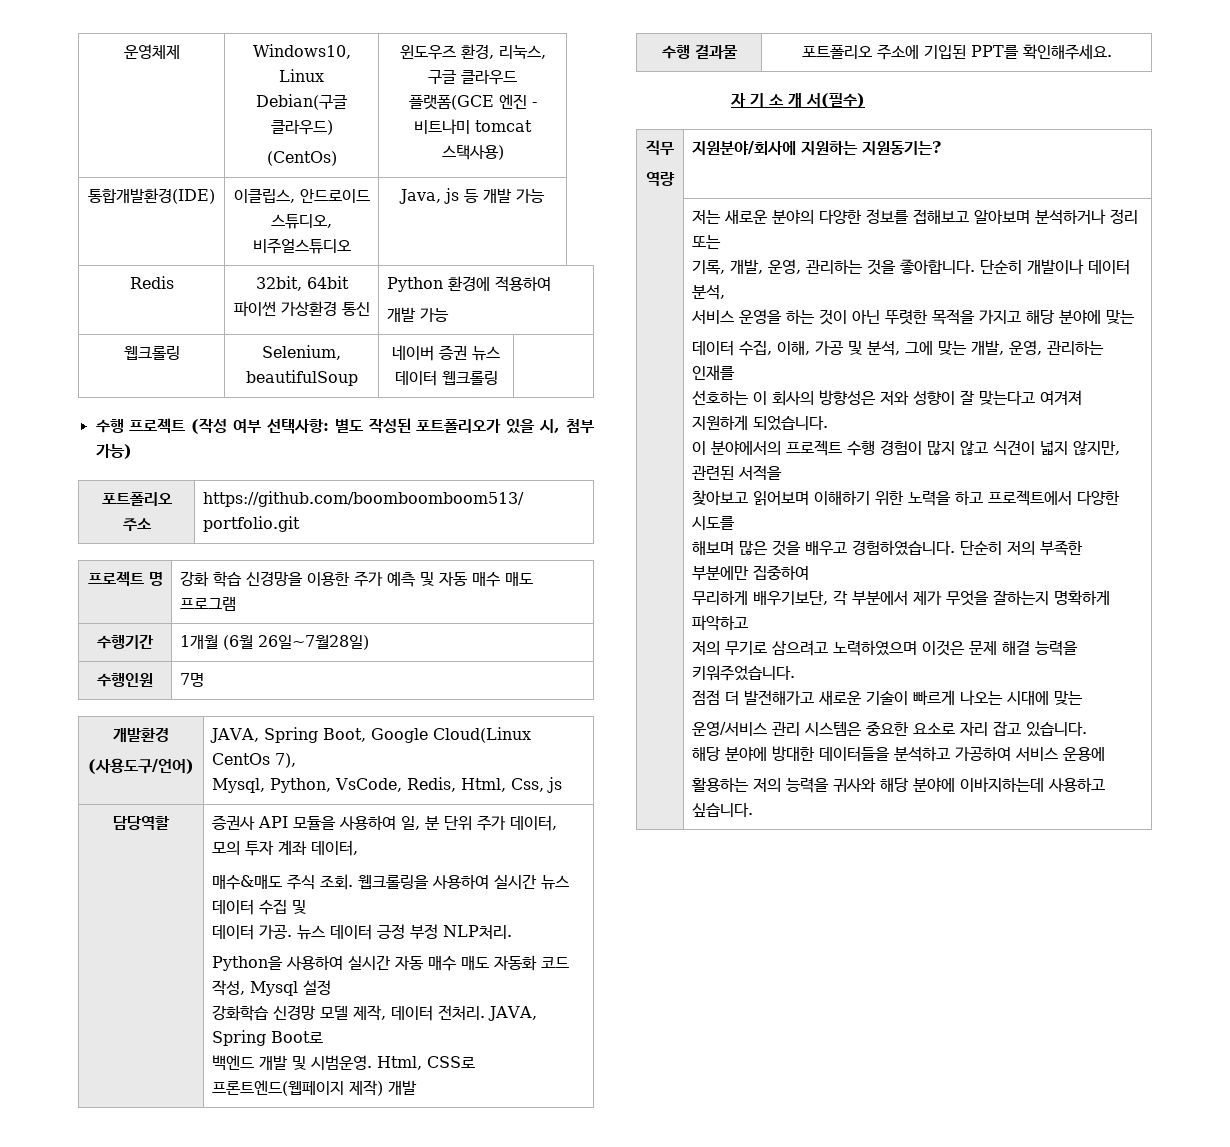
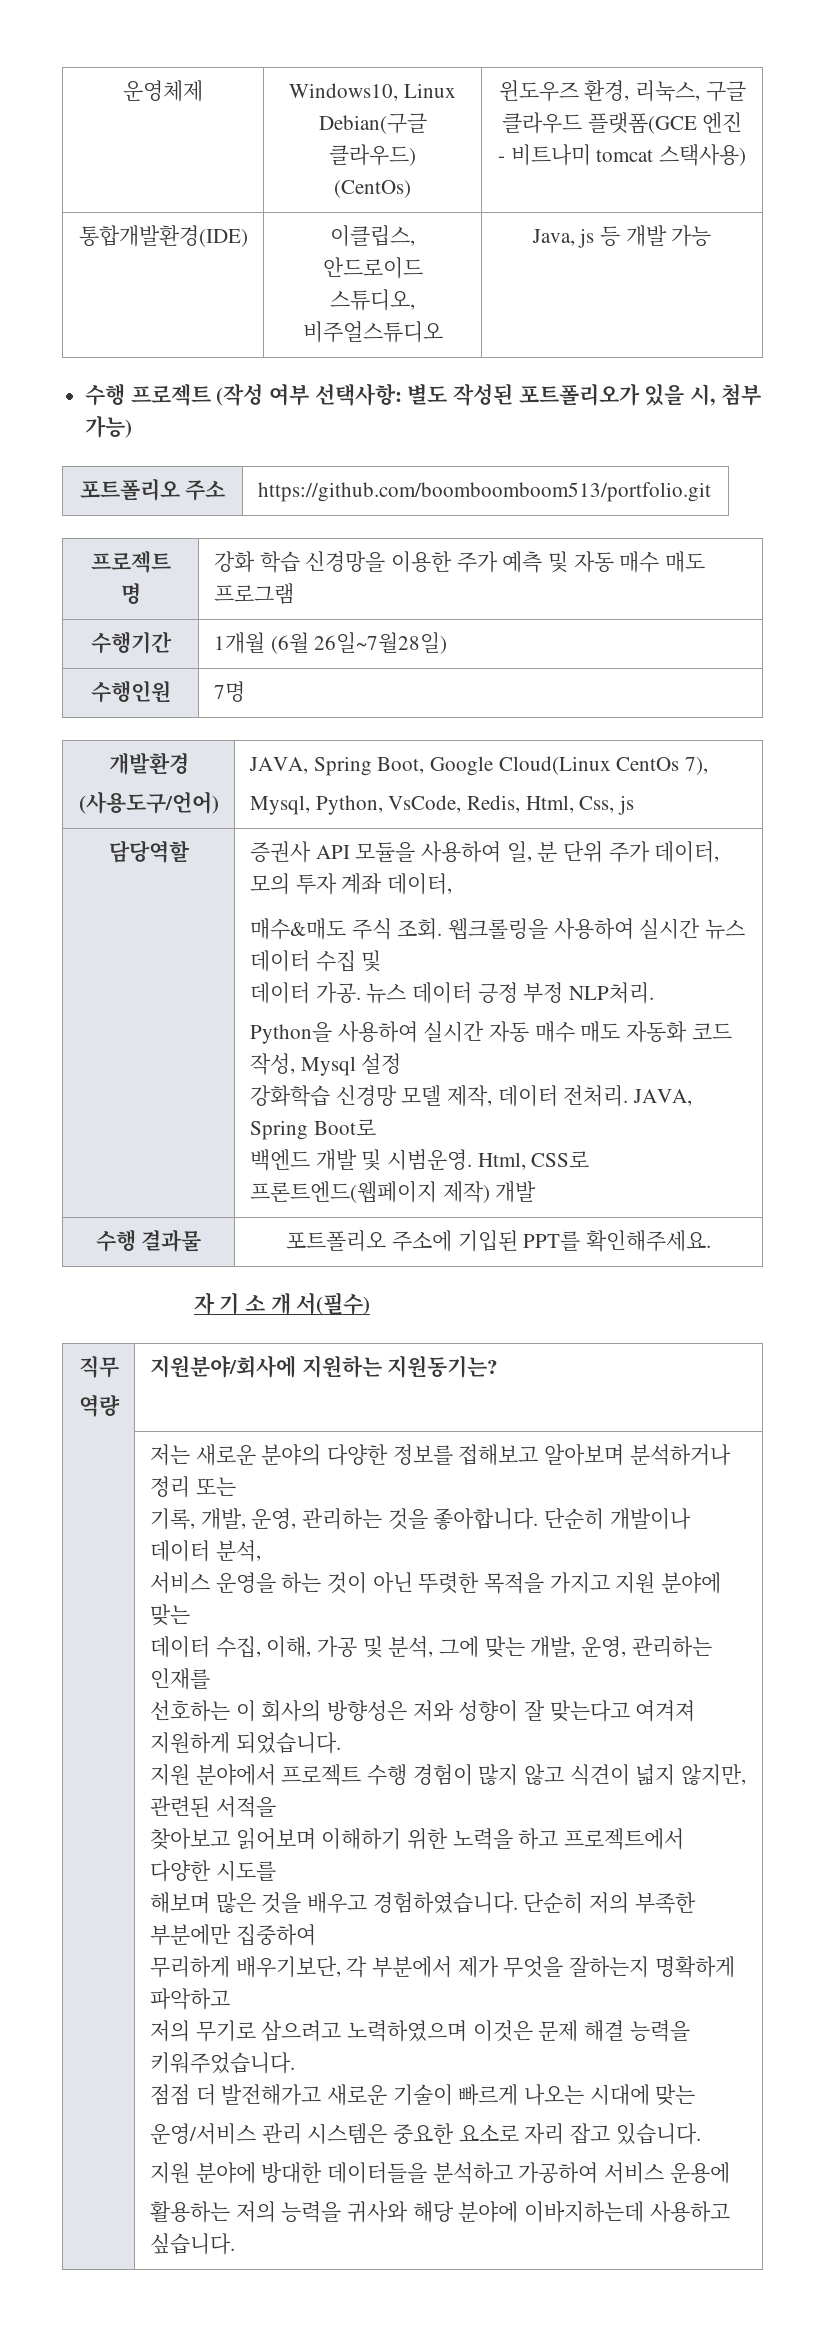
[129,276,174,289] [255,276,349,291] [233,301,370,317] [387,276,552,292] [387,307,450,322] [123,346,180,360] [262,345,341,360] [245,370,358,386] [392,345,500,361] [394,370,498,386] // Redis | 32bit, 64bit 파이썬 가상환경 통신 | Python 환경에 적용하여 // 개발 가능 // 웹크롤링 | Selenium, beautifulSoup | 네이버 증권 뉴스 데이터 웹크롤링 | -> (712, 236) none
[1026,310,1056,324] 해당 -> [615,1572,656,1594] 지원
[692,440,782,455] 이 분야에서의 -> [149,1764,276,1786] 지원 분야에서
[692,747,722,761] 해당 -> [149,2162,190,2184] 지원

